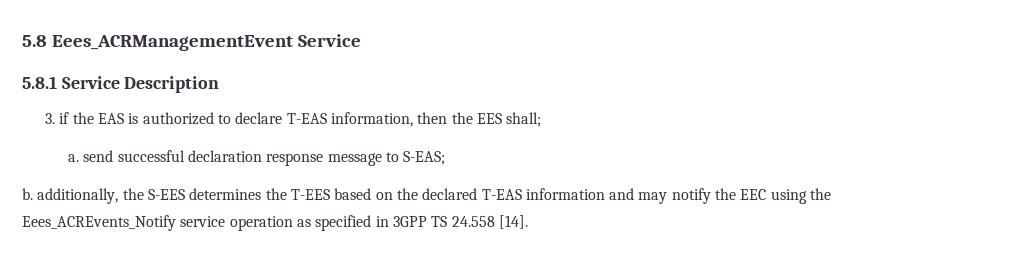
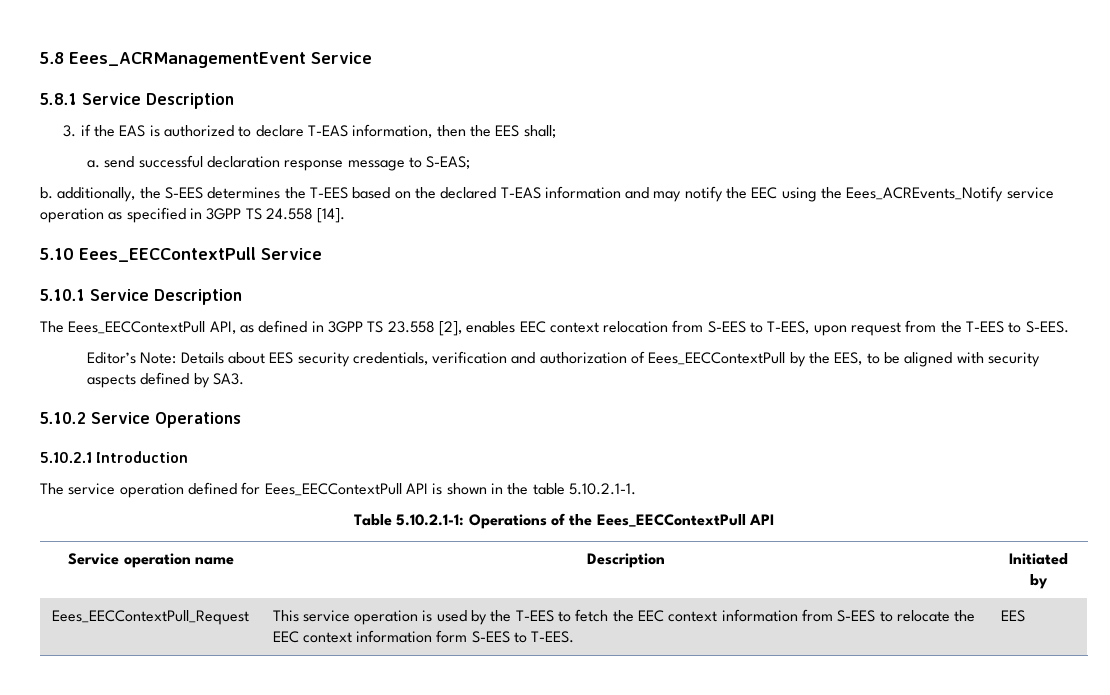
(528, 222) none -> [40,247,322,262] [40,289,242,305] [40,320,1069,336] [86,351,1040,367] [86,372,244,388] [40,412,241,428] [40,451,189,463] [40,482,636,498] [354,513,774,529] [68,553,234,568] [586,553,665,568] [1009,553,1068,565] [1030,574,1048,589] [51,610,249,625] [272,609,976,625] [272,630,575,643] [1000,610,1025,622] // 5.10 Eees_EECContextPull Service // 5.10.1 Service Description // The Eees_EECContextPull API, as defined in 3GPP TS 23.558 [2], enables EEC context relocation from S-EES to T-EES, upon request from the T-EES to S-EES. // Editor’s Note: Details about EES security credentials, verification and authorization of Eees_EECContextPull by the EES, to be aligned with security aspects defined by SA3. // 5.10.2 Service Operations // 5.10.2.1 Introduction // The service operation defined for Eees_EECContextPull API is shown in the table 5.10.2.1-1. // Table 5.10.2.1-1: Operations of the Eees_EECContextPull API // Service operation name | Description | Initiated by // Eees_EECContextPull_Request | This service operation is used by the T-EES to fetch the EEC context information from S-EES to relocate the EEC context information form S-EES to T-EES. | EES

